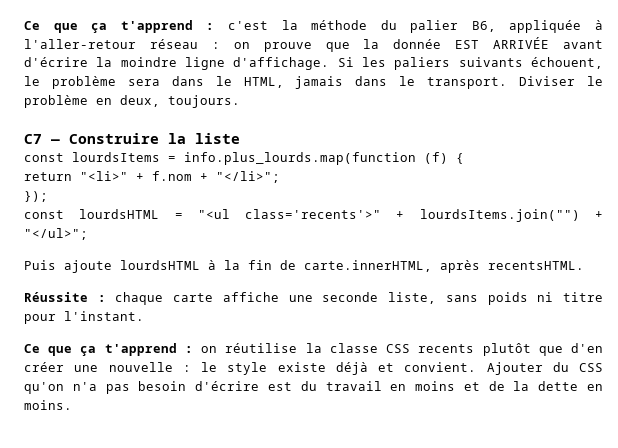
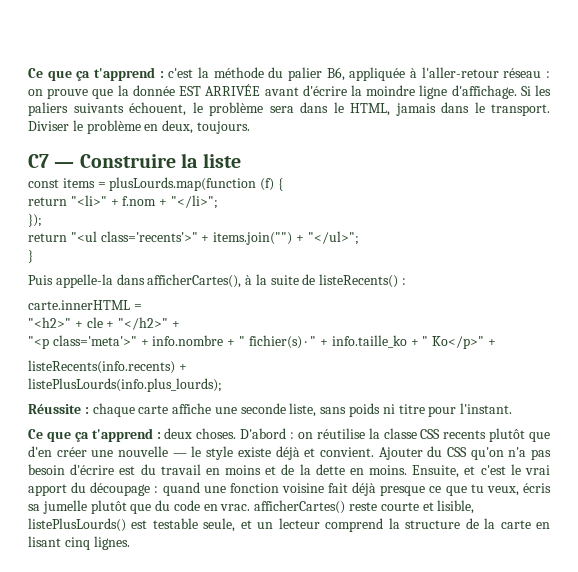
[72,152,416,165] lourdsItems = info.plus_lourds.map(function -> [62,177,257,191] items = plusLourds.map(function
[24,209,183,219] const lourdsHTML = -> [28,233,67,242] return
[419,209,580,222] lourdsItems.join("") -> [213,232,293,245] items.join("")
(88, 234) none -> [28,250,33,263] // }
[64,260,584,273] ajoute lourdsHTML à la fin de carte.innerHTML, après recentsHTML. -> [55,274,407,288] [28,300,142,310] [28,317,180,330] [28,335,496,349] [28,360,187,374] [28,378,222,392] appelle-la dans afficherCartes(), à la suite de listeRecents() : // carte.innerHTML = // "<h2>" + cle + "</h2>" + // "<p class='meta'>" + info.nombre + " fichier(s) · " + info.taille_ko + " Ko</p>" + // listeRecents(info.recents) + // listePlusLourds(info.plus_lourds);
(193, 349) none -> [164,428,294,439] deux choses. D'abord :
[182,365,191,372] : -> [172,453,187,457] —
(72, 405) none -> [412,464,551,478] [28,482,551,496] [28,500,475,514] [28,518,550,532] [28,536,130,550] Ensuite, et c'est le vrai apport du découpage : quand une fonction voisine fait déjà presque ce que tu veux, écris sa jumelle plutôt que du code en vrac. afficherCartes() reste courte et lisible, listePlusLourds() est testable seule, et un lecteur comprend la structure de la carte en lisant cinq lignes.

